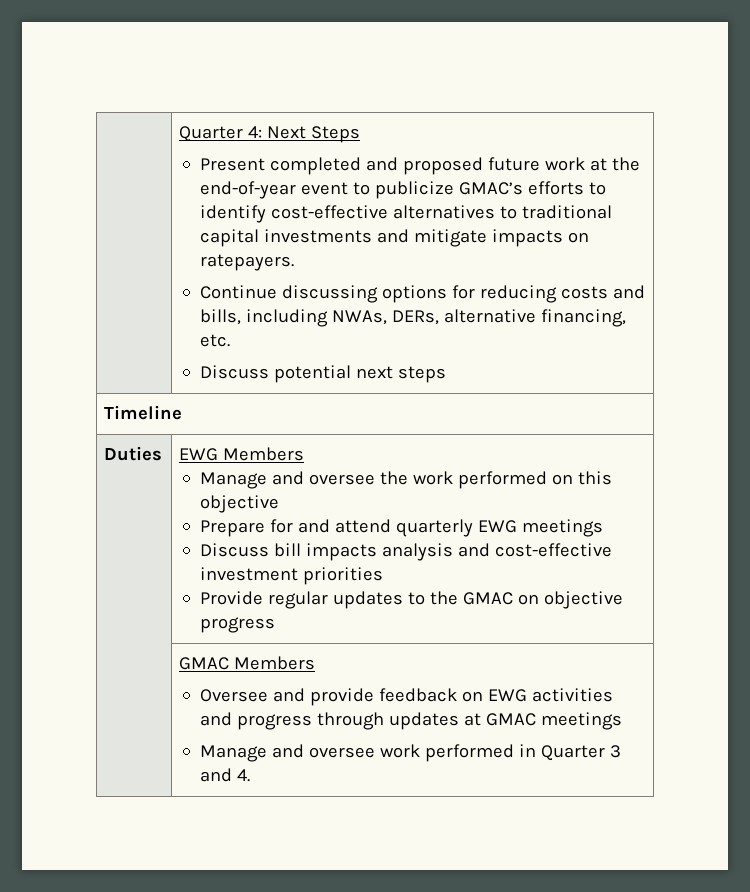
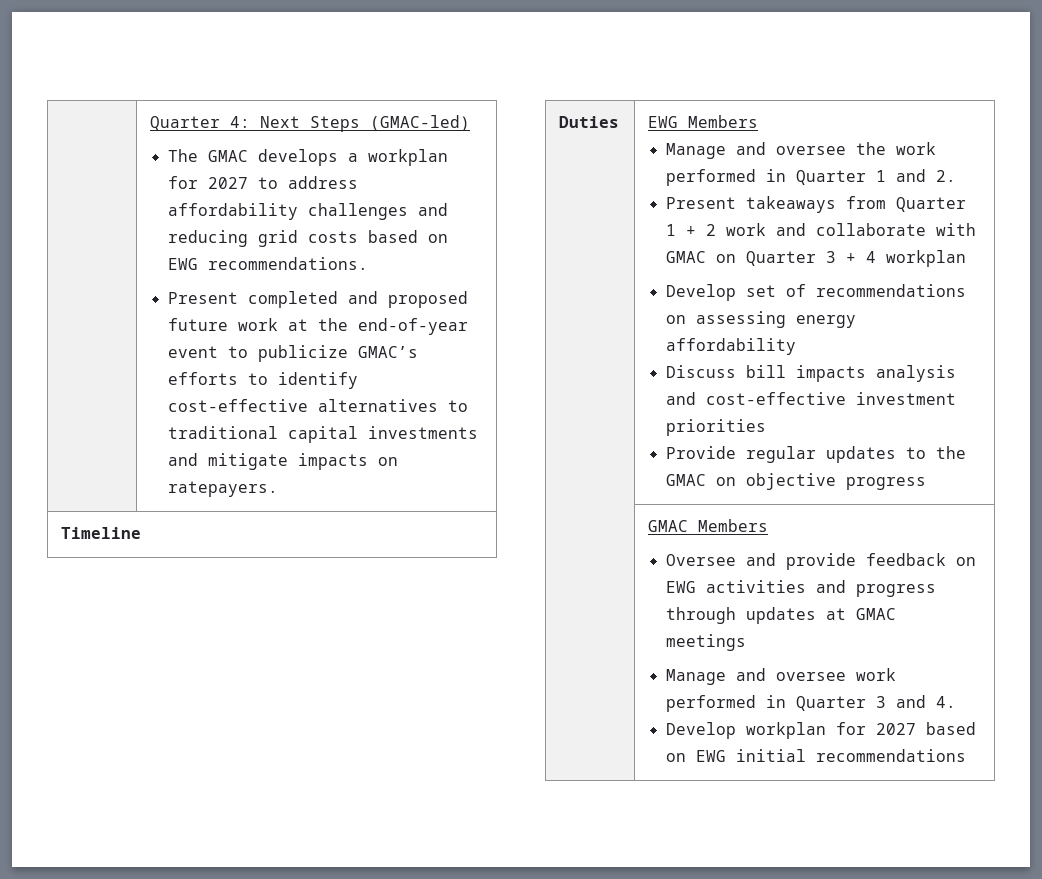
(361, 134) none -> [370,115,471,131] [167,149,448,166] [167,176,358,189] [167,203,448,220] [167,230,448,247] [167,257,368,270] (GMAC-led) // The GMAC develops a workplan for 2027 to address affordability challenges and reducing grid costs based on EWG recommendations.
[199,285,645,303] [199,309,626,327] [199,334,230,347] [199,365,446,383] // Continue discussing options for reducing costs and bills, including NWAs, DERs, alternative financing, etc. // Discuss potential next steps -> (278, 489) none
[551,471,612,485] [199,495,279,513] [199,519,603,537] on this objective // Prepare for and attend quarterly EWG meetings -> [765,169,956,185] [665,196,966,213] [665,223,976,236] [665,250,966,267] [665,284,966,301] [665,311,856,328] [665,338,796,355] in Quarter 1 and 2. // Present takeaways from Quarter 1 + 2 work and collaborate with GMAC on Quarter 3 + 4 workplan // Develop set of recommendations on assessing energy affordability
(250, 775) none -> [665,722,976,739] [665,749,966,762] // Develop workplan for 2027 based on EWG initial recommendations

